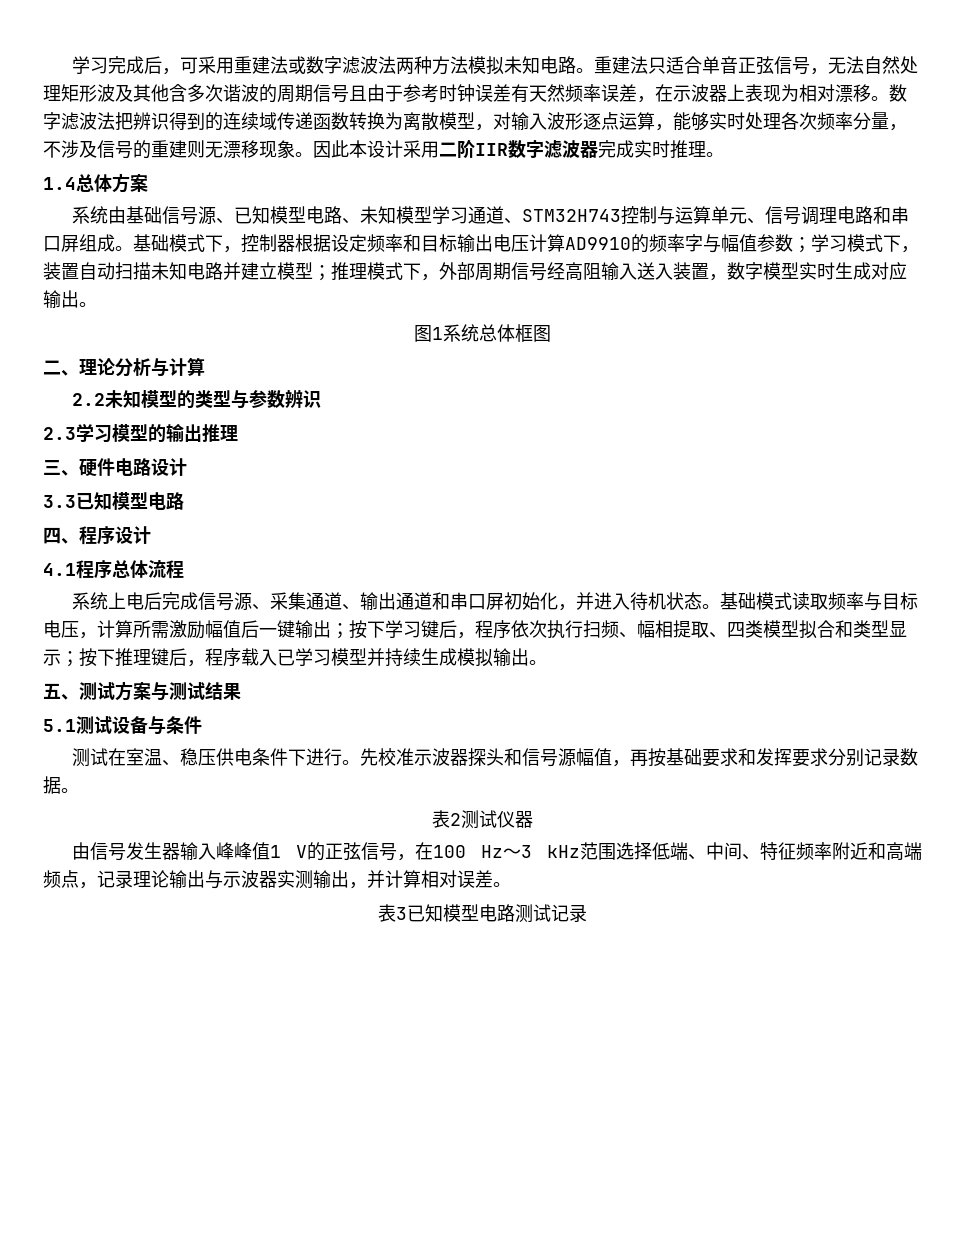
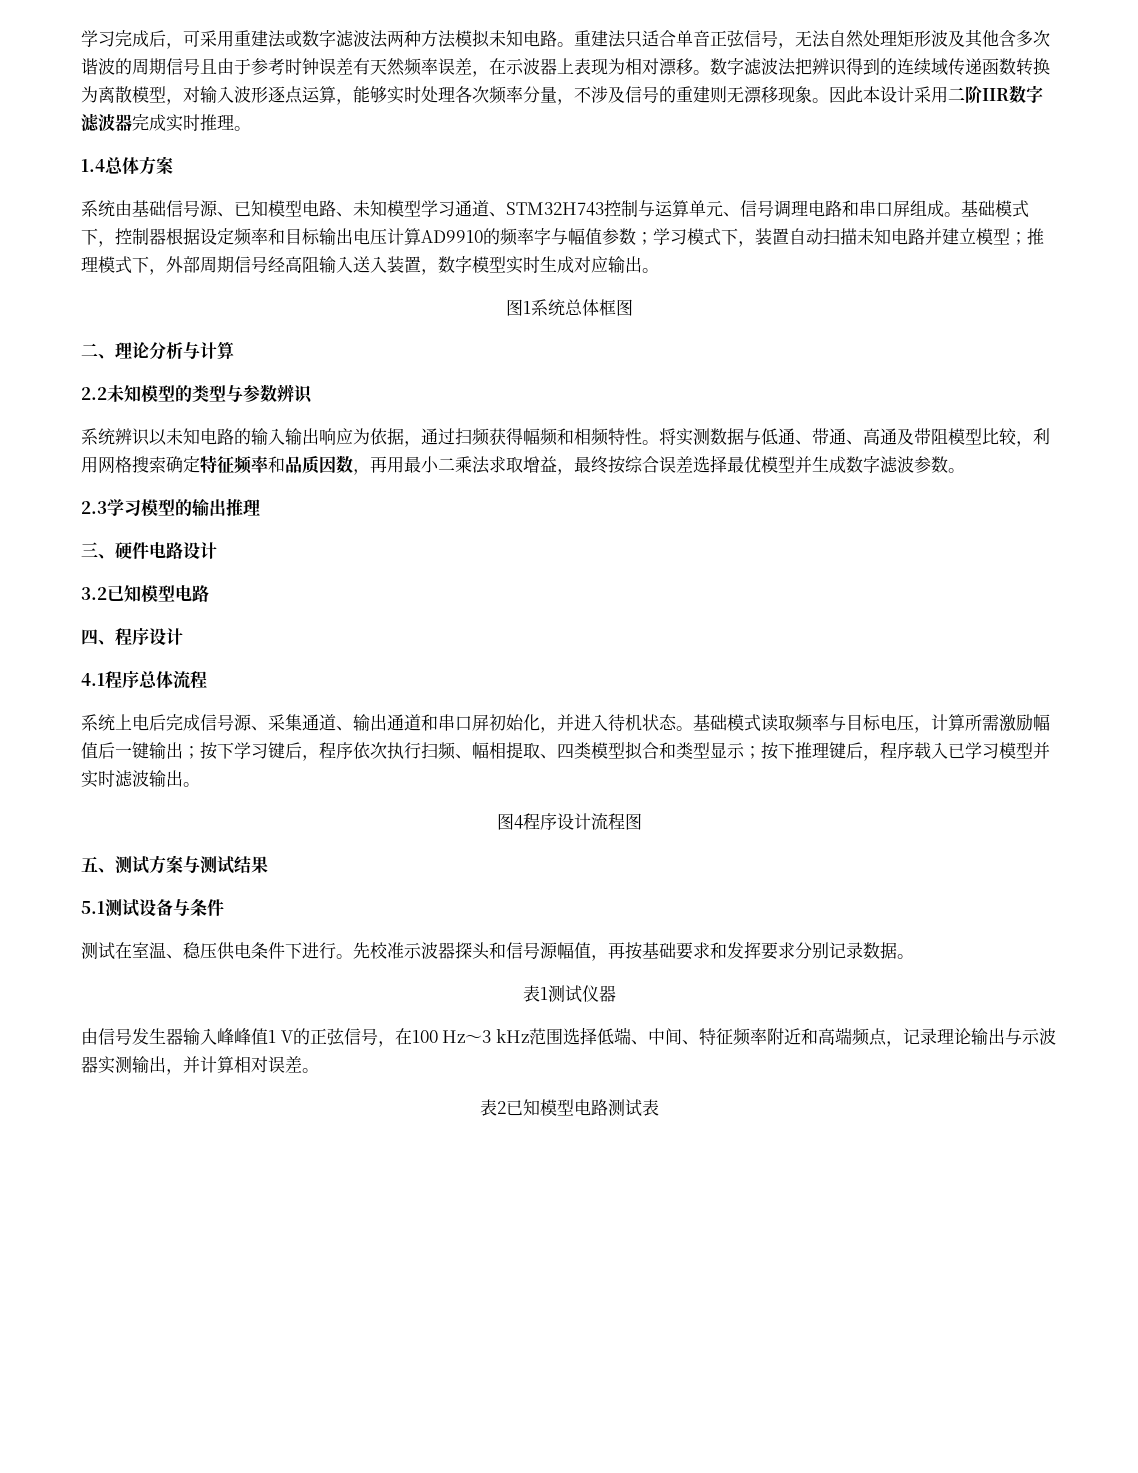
(322, 399) none -> [81,428,1050,447] [81,455,965,475] // 系统辨识以未知电路的输入输出响应为依据，通过扫频获得幅频和相频特性。将实测数据与低通、带通、高通及带阻模型比较，利用网格搜索确定特征频率和品质因数，再用最小二乘法求取增益，最终按综合误差选择最优模型并生成数字滤波参数。
[43,495,76,508] 3.3 -> [81,587,107,600] 3.2
[385,648,547,667] 持续生成模拟输出。 -> [81,770,200,788] [496,813,642,830] 实时滤波输出。 // 图4程序设计流程图
[450,813,461,826] 2 -> [539,987,548,1000] 1
[396,907,407,920] 3 -> [496,1101,506,1114] 2
[551,904,587,922] 记录 -> [641,1099,659,1116] 表

